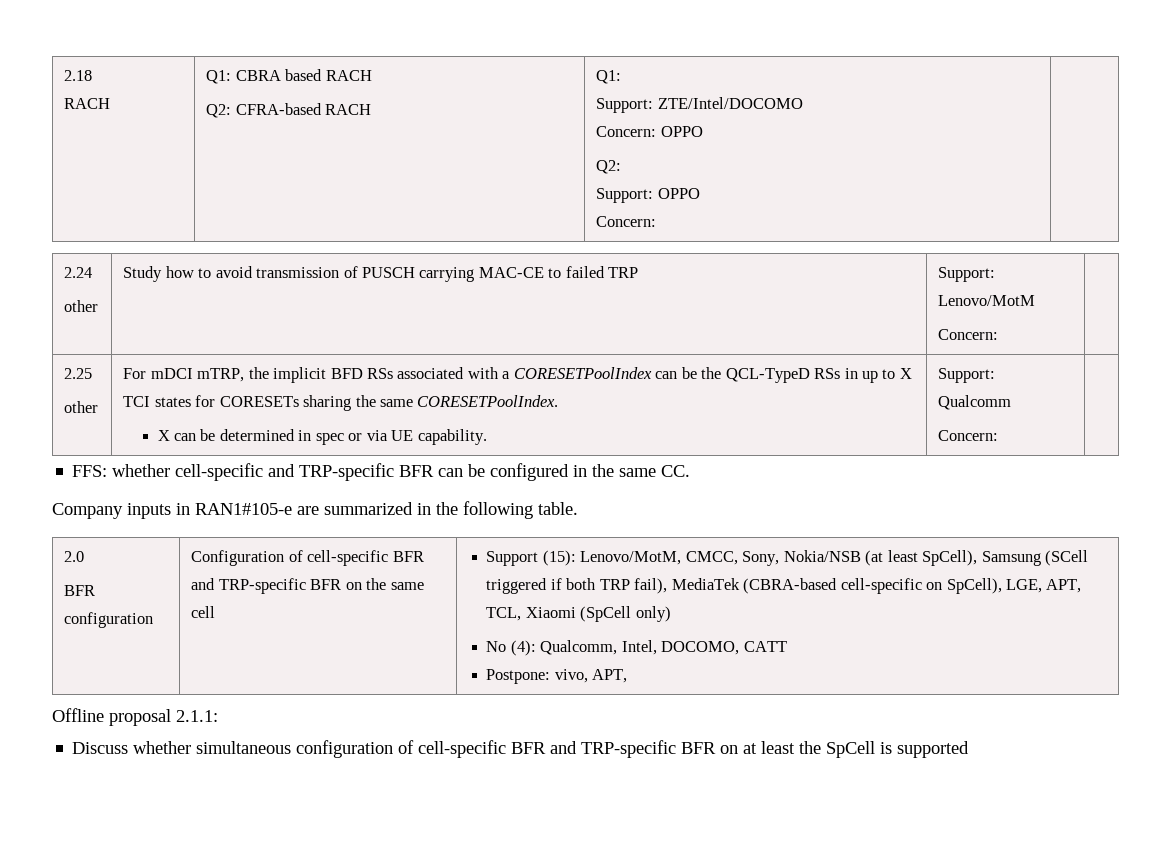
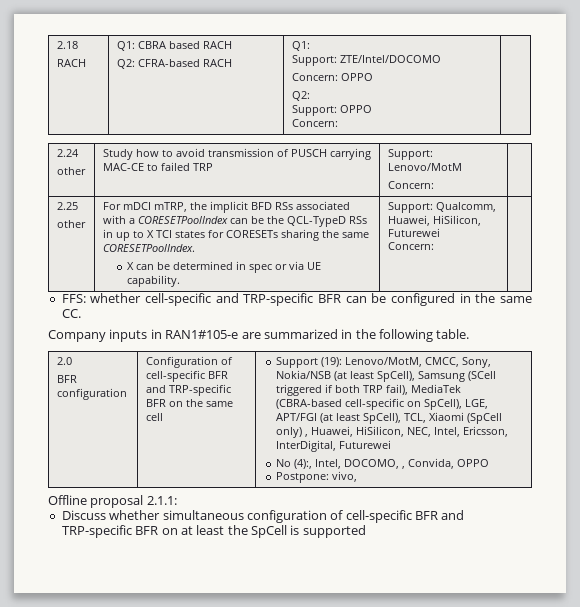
[938,395,1012,410] Qualcomm -> [435,202,496,212] [387,215,481,226] [387,228,440,237] Qualcomm, Huawei, HiSilicon, Futurewei
[542,550,576,566] (15): -> [320,357,342,367] (19):
[1046,579,1082,593] APT, -> [275,413,401,424] APT/FGI (at least SpCell),
[486,640,787,656] // No (4): Qualcomm, Intel, DOCOMO, CATT -> [304,426,508,437] [275,440,391,452] [275,458,489,469] , Huawei, HiSilicon, NEC, Intel, Ericsson, InterDigital, Futurewei // No (4):, Intel, DOCOMO, , Convida, OPPO
[592,669,628,683] APT, -> (357, 476) none

